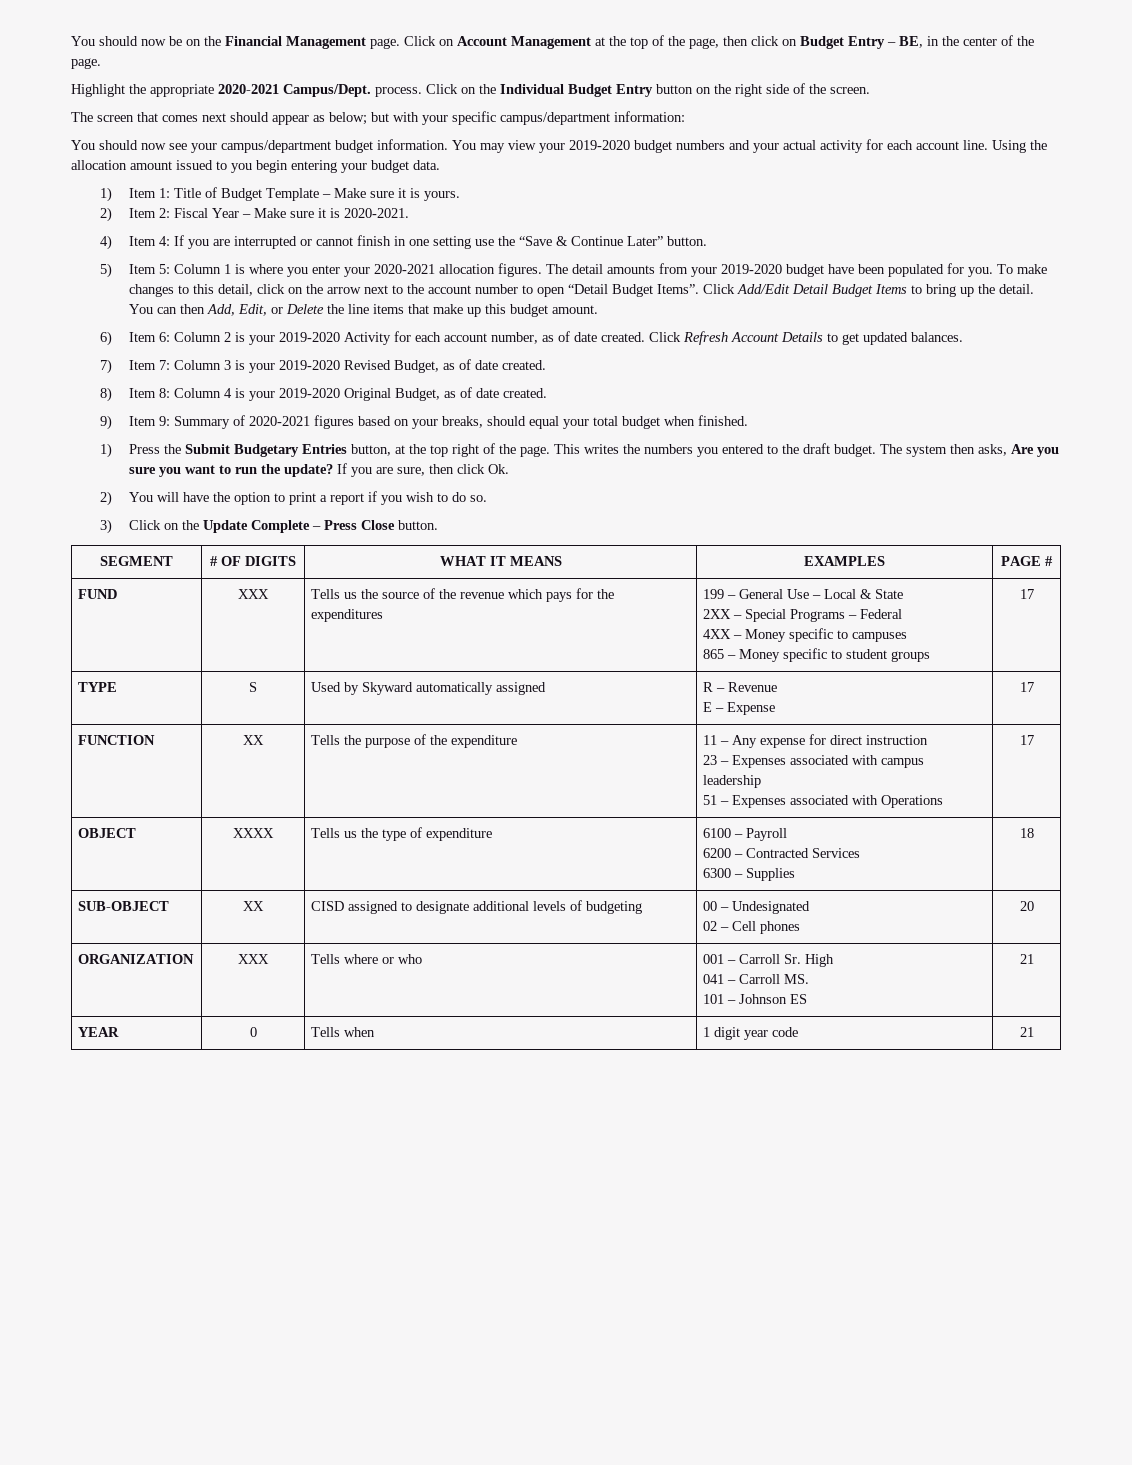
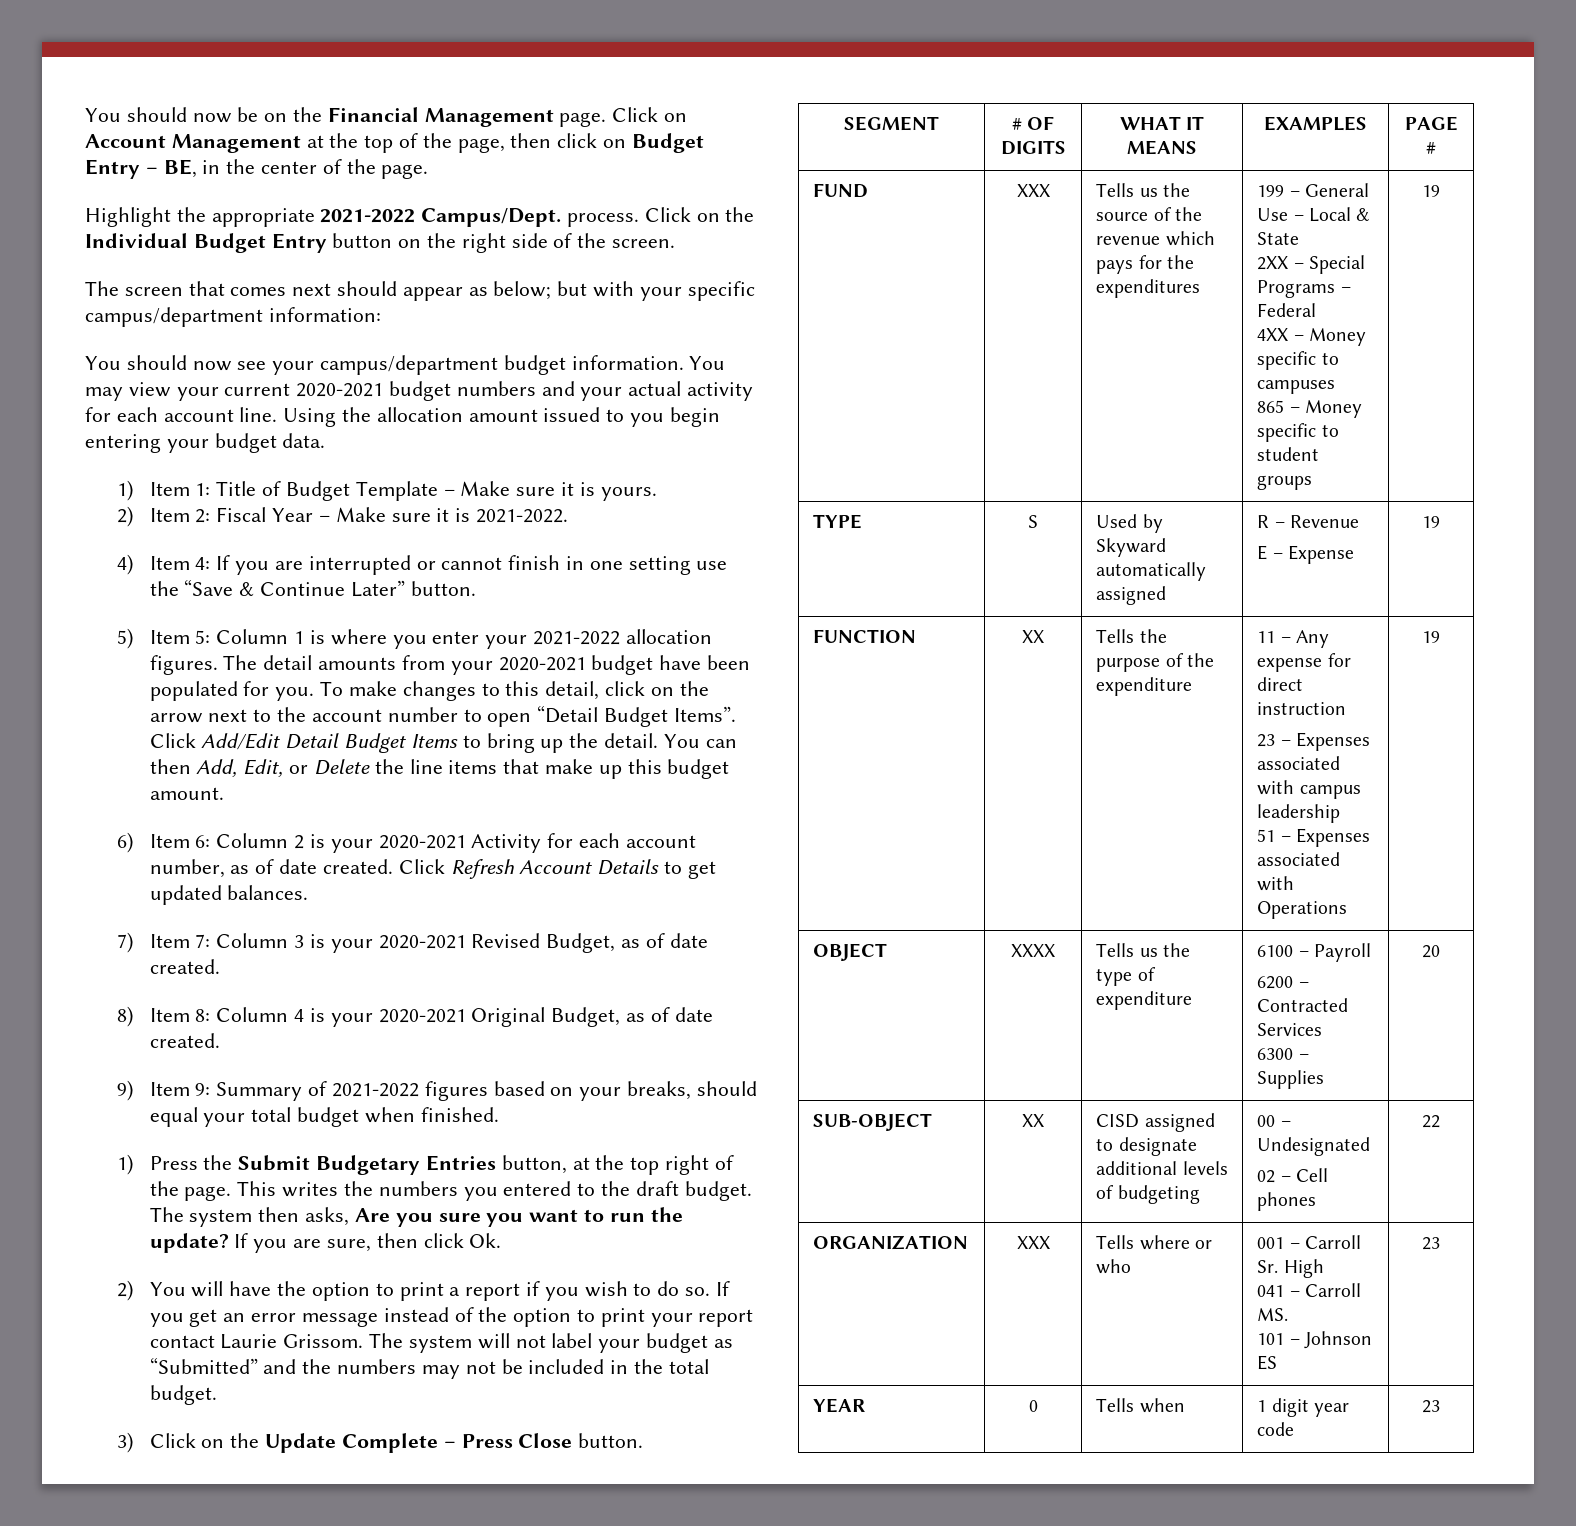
[218,84,279,94] 2020-2021 -> [320,209,416,223] 2021-2022
[569,140,630,150] 2019-2020 -> [224,383,384,397] current 2020-2021
[343,208,409,218] 2020-2021. -> [475,509,568,523] 2021-2022.
[373,264,435,274] 2020-2021 -> [532,631,620,645] 2021-2022
[720,264,782,274] 2019-2020 -> [498,657,586,671] 2020-2021
[278,332,340,342] 2019-2020 -> [378,835,466,849] 2020-2021
[278,360,340,370] 2019-2020 -> [378,935,466,949] 2020-2021
[278,388,340,398] 2019-2020 -> [378,1009,466,1023] 2020-2021
[248,416,310,426] 2020-2021 -> [331,1083,419,1097] 2021-2022
(487, 498) none -> [715,1281,730,1296] [149,1307,754,1327] [149,1333,733,1353] [149,1357,709,1379] [149,1385,217,1405] If you get an error message instead of the option to print your report contact Laurie Grissom. The system will not label your budget as “Submitted” and the numbers may not be included in the total budget.
[1019,589,1034,599] 17 -> [1422,185,1440,197] 19
[1019,682,1034,692] 17 -> [1422,516,1440,528] 19
[1019,735,1034,745] 17 -> [1422,631,1440,643] 19
[1019,828,1034,838] 18 -> [1422,945,1440,958] 20
[1019,901,1034,911] 20 -> [1422,1115,1440,1128] 22
[1019,954,1034,964] 21 -> [1422,1237,1440,1250] 23
[1019,1027,1034,1037] 21 -> [1422,1400,1440,1413] 23

